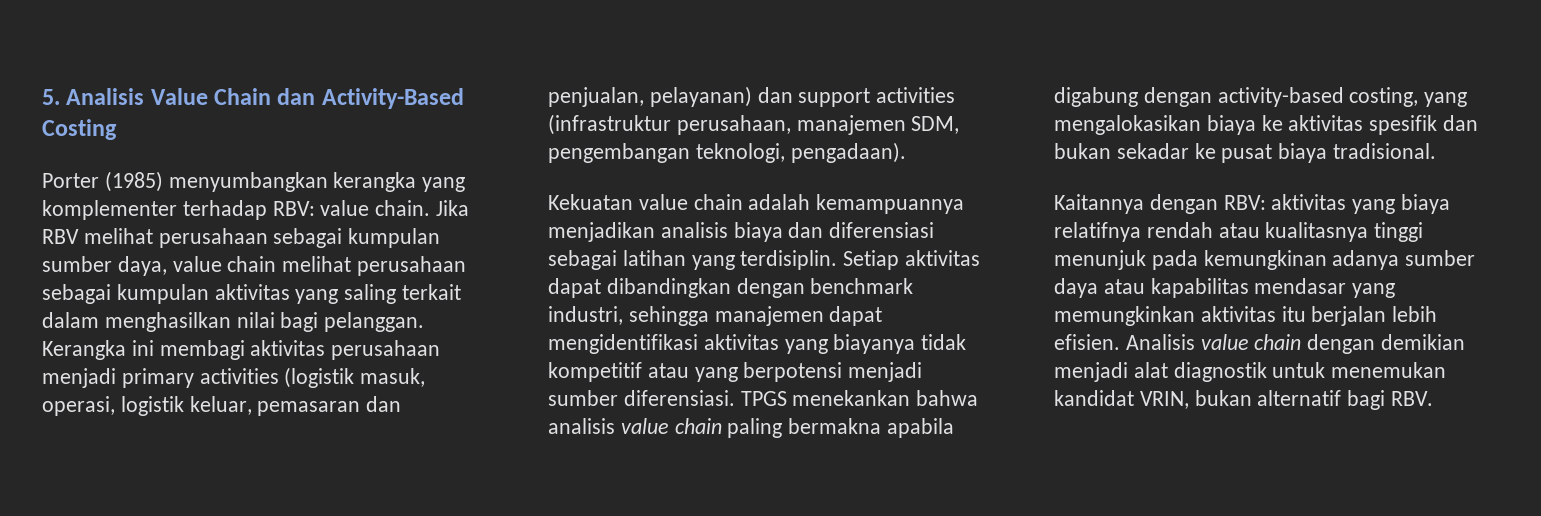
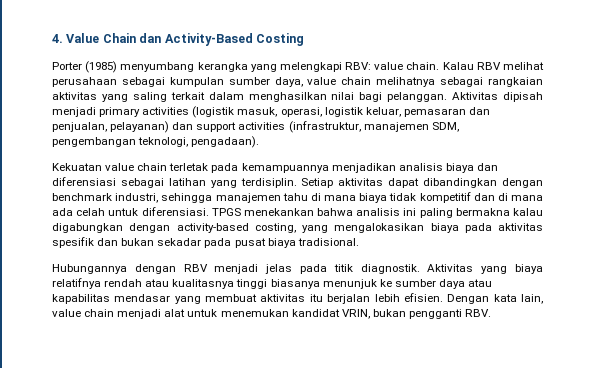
[42,88,145,105] 5. Analisis -> [52,34,63,43] 4.
[168,172,328,192] menyumbangkan -> [120,62,195,72] menyumbang
[42,200,267,220] komplementer terhadap -> [279,62,342,72] melengkapi
[436,200,470,216] Jika -> [442,62,474,70] Kalau
[282,256,467,276] [42,284,209,304] melihat perusahaan sebagai kumpulan -> [376,77,543,87] melihatnya sebagai rangkaian
[42,340,441,360] Kerangka ini membagi aktivitas perusahaan -> [452,92,543,102] Aktivitas dipisah
[548,114,791,135] (infrastruktur perusahaan, -> [288,121,361,133] (infrastruktur,
[748,194,811,210] adalah -> [169,163,239,173] terletak pada
[829,306,883,326] [548,334,967,354] [548,362,923,382] [548,390,618,406] dapat mengidentifikasi aktivitas yang biayanya tidak kompetitif atau yang berpotensi menjadi sumber -> [282,192,544,203] [52,208,139,216] tahu di mana biaya tidak kompetitif dan di mana ada celah untuk
[620,418,955,438] [1054,87,1138,107] value chain paling bermakna apabila digabung -> [403,208,543,218] [52,223,123,233] ini paling bermakna kalau digabungkan
[1261,115,1283,131] ke -> [464,223,492,233] pada
[1194,143,1216,159] ke -> [204,238,232,248] pada
[1054,194,1347,214] Kaitannya dengan RBV: aktivitas -> [52,264,474,274] Hubungannya dengan RBV menjadi jelas pada titik diagnostik. Aktivitas
[1054,250,1400,270] menunjuk pada kemungkinan adanya -> [270,279,392,289] biasanya menunjuk ke
[1054,306,1195,326] memungkinkan -> [205,294,258,302] membuat
[1125,334,1466,354] Analisis value chain dengan demikian -> [447,294,543,304] [52,309,115,317] Dengan kata lain, value chain
[1173,362,1267,382] diagnostik -> (186, 313) none
[1257,390,1386,410] alternatif bagi -> [408,309,462,319] pengganti

